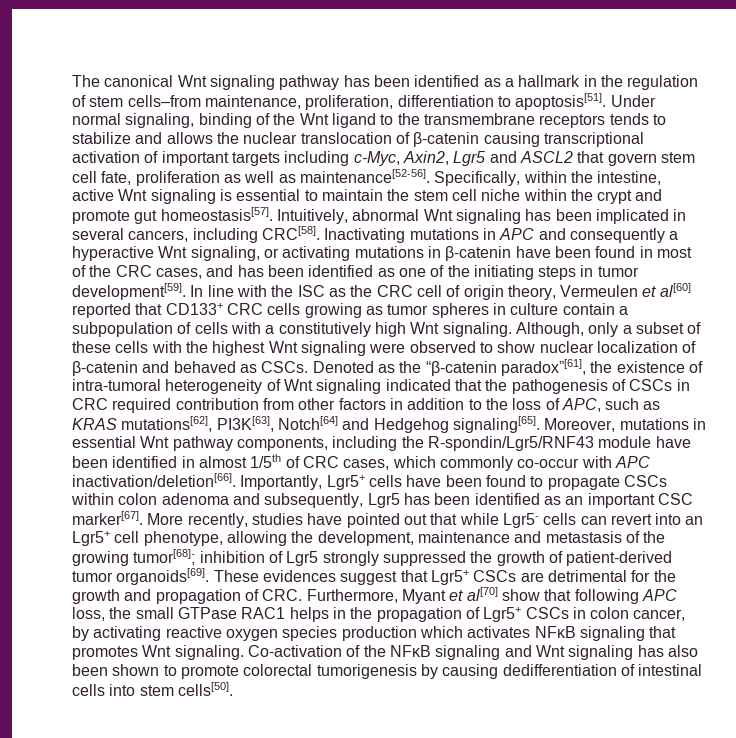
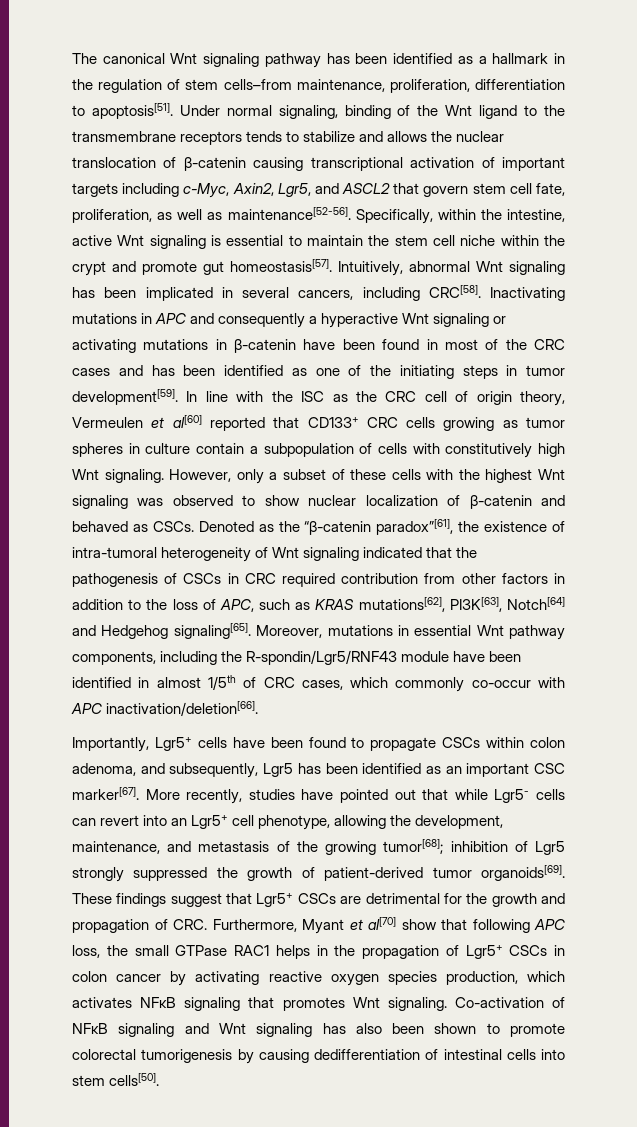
[453,151,486,166] Lgr5 -> [277,183,311,197] Lgr5,
[135,171,220,186] proliferation -> [72,209,152,223] proliferation,
[190,246,260,261] signaling, -> [433,313,490,327] signaling
[155,268,202,279] cases, -> [72,368,110,376] cases
[265,325,275,334] a -> (440, 448) none
[515,322,584,337] Although, -> [169,469,232,482] However,
[369,343,406,353] were -> [137,498,164,506] was
(236, 480) none -> (259, 708) //
[161,493,229,505] adenoma -> [72,763,136,776] adenoma,
[417,531,510,543] maintenance -> [72,841,160,854] maintenance,
[262,570,336,582] evidences -> [116,893,167,907] findings
[633,609,686,621] cancer, -> [116,974,162,982] cancer
[341,626,417,641] production -> [445,971,518,985] production,
[363,645,386,657] the -> (565, 1002) none

